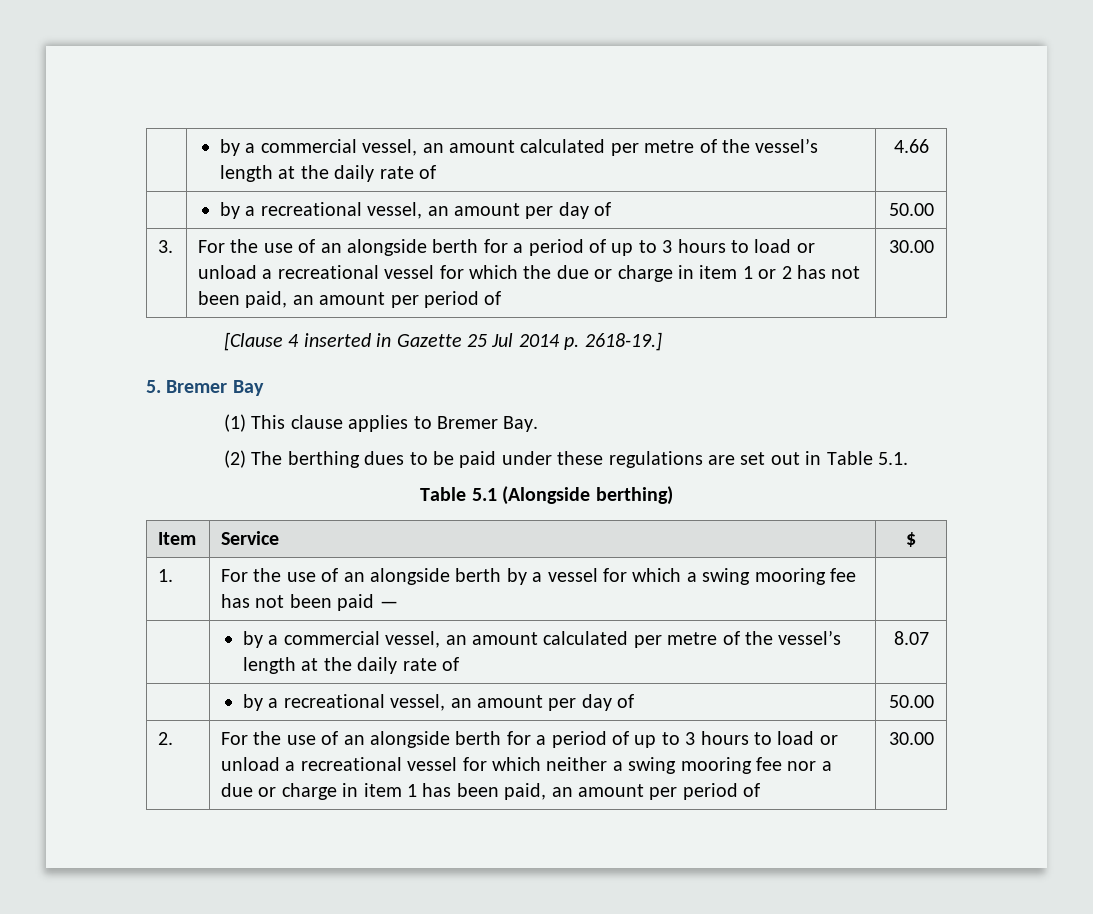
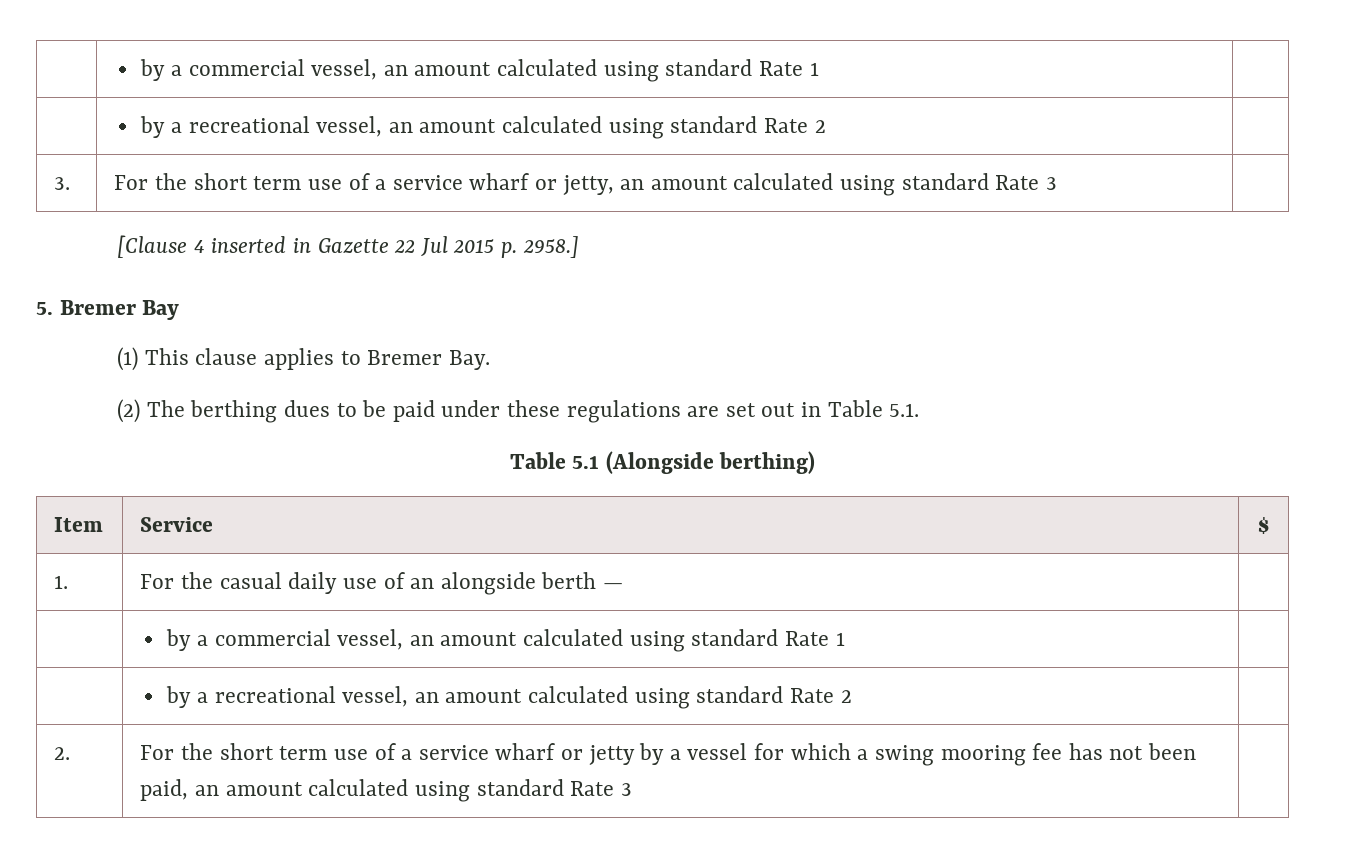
[220,138,819,156] [220,165,437,182] [893,139,929,153] [220,202,612,219] [888,203,934,216] [158,240,174,253] [198,239,815,256] [198,265,861,282] [198,291,502,308] [888,240,934,253] | by a commercial vessel, an amount calculated per metre of the vessel’s length at the daily rate of | 4.66 // | by a recreational vessel, an amount per day of | 50.00 // 3. | For the use of an alongside berth for a period of up to 3 hours to load or unload a recreational vessel for which the due or charge in item 1 or 2 has not been paid, an amount per period of | 30.00 -> [140,59,819,82] [140,116,826,139] [54,177,71,190] [114,173,1057,196] | by a commercial vessel, an amount calculated using standard Rate 1 | // | by a recreational vessel, an amount calculated using standard Rate 2 | // 3. | For the short term use of a service wharf or jetty, an amount calculated using standard Rate 3 |
[467,332,662,351] 25 Jul 2014 p. 2618-19.] -> [394,236,579,258] 22 Jul 2015 p. 2958.]
[286,568,502,585] use of an alongside berth -> [219,572,623,595] [166,629,845,652] [166,686,852,709] [54,747,71,760] [140,743,635,765] casual daily use of an alongside berth — | // | by a commercial vessel, an amount calculated using standard Rate 1 | // | by a recreational vessel, an amount calculated using standard Rate 2 | // 2. | For the short term use of a service wharf or jetty
[337,594,398,611] [243,630,842,648] [243,657,460,674] [893,631,929,645] [243,694,635,711] [888,695,934,708] [158,732,174,745] [221,731,838,748] [221,757,832,774] [221,783,761,800] [888,732,934,745] paid — | // | by a commercial vessel, an amount calculated per metre of the vessel’s length at the daily rate of | 8.07 // | by a recreational vessel, an amount per day of | 50.00 // 2. | For the use of an alongside berth for a period of up to 3 hours to load or unload a recreational vessel for which neither a swing mooring fee nor a due or charge in item 1 has been paid, an amount per period of | 30.00 -> [140,779,632,802] paid, an amount calculated using standard Rate 3 |

